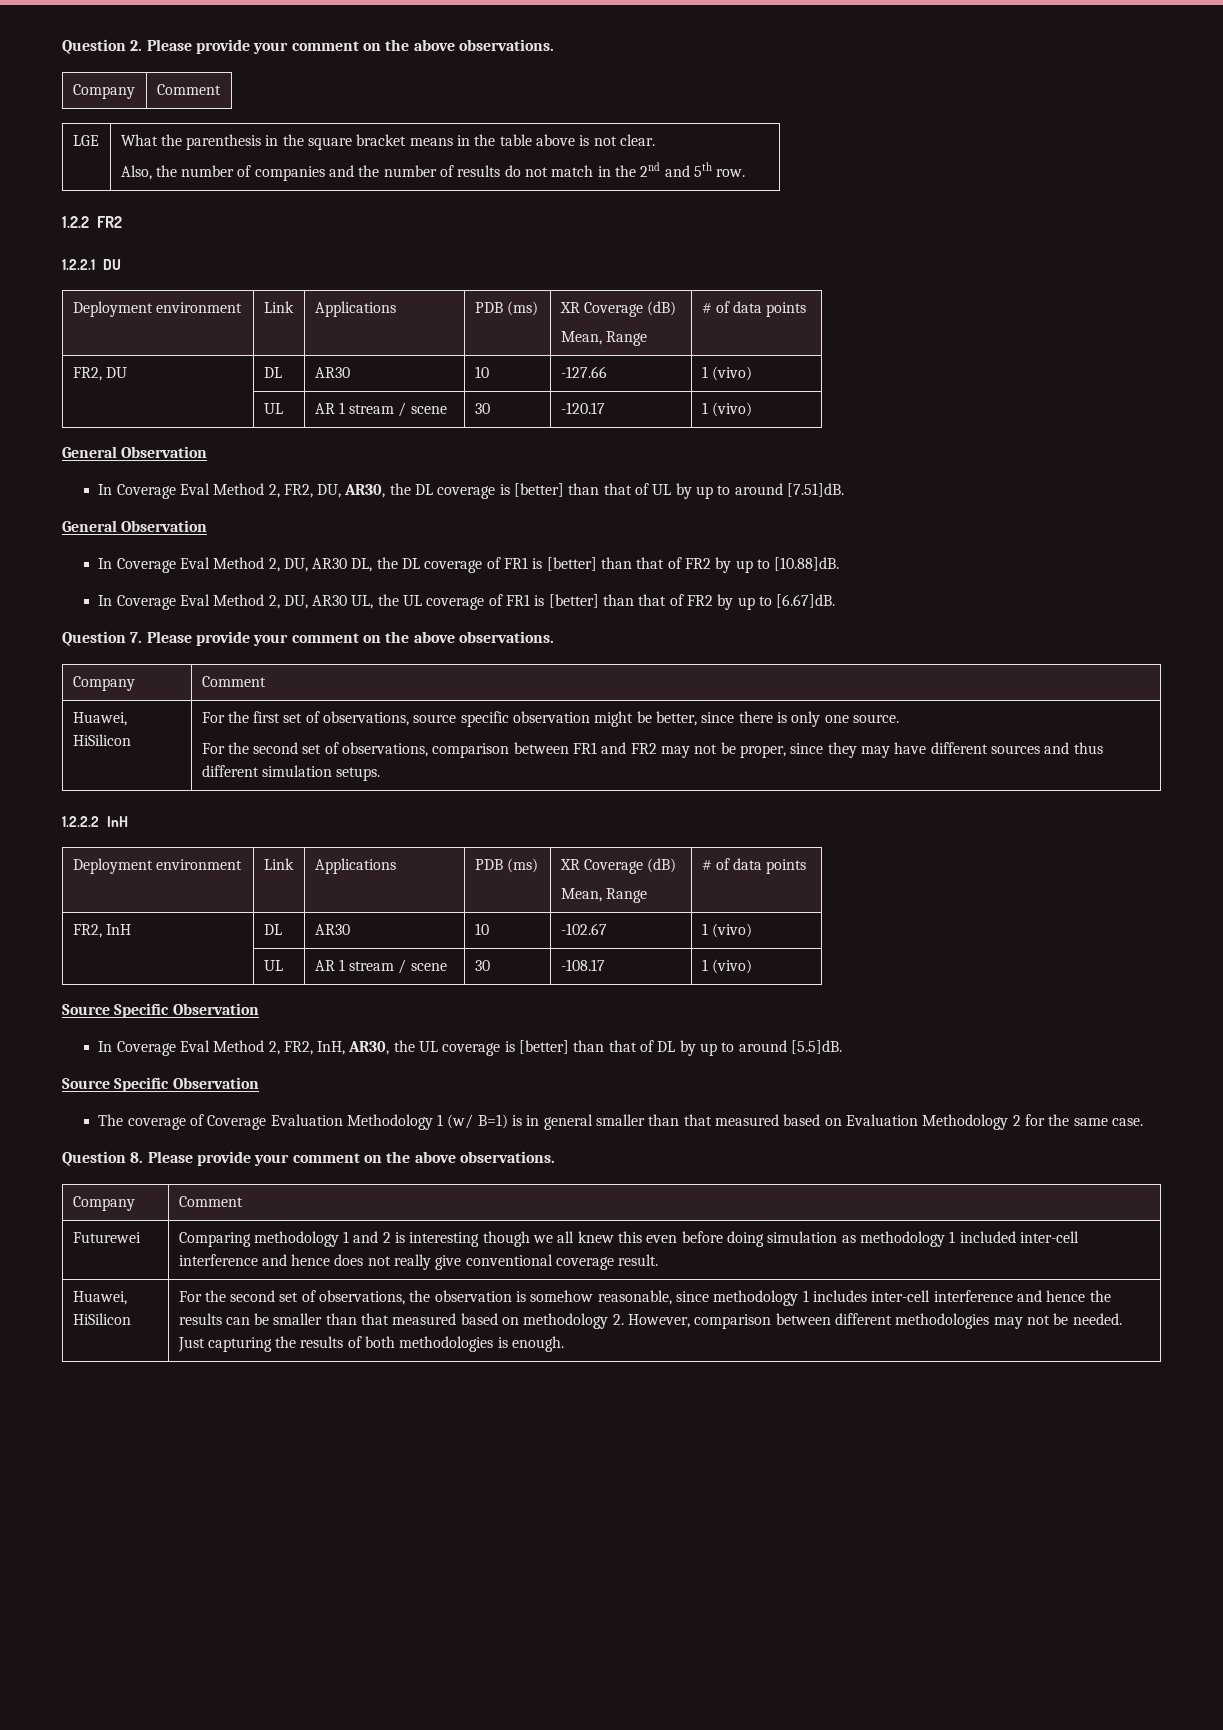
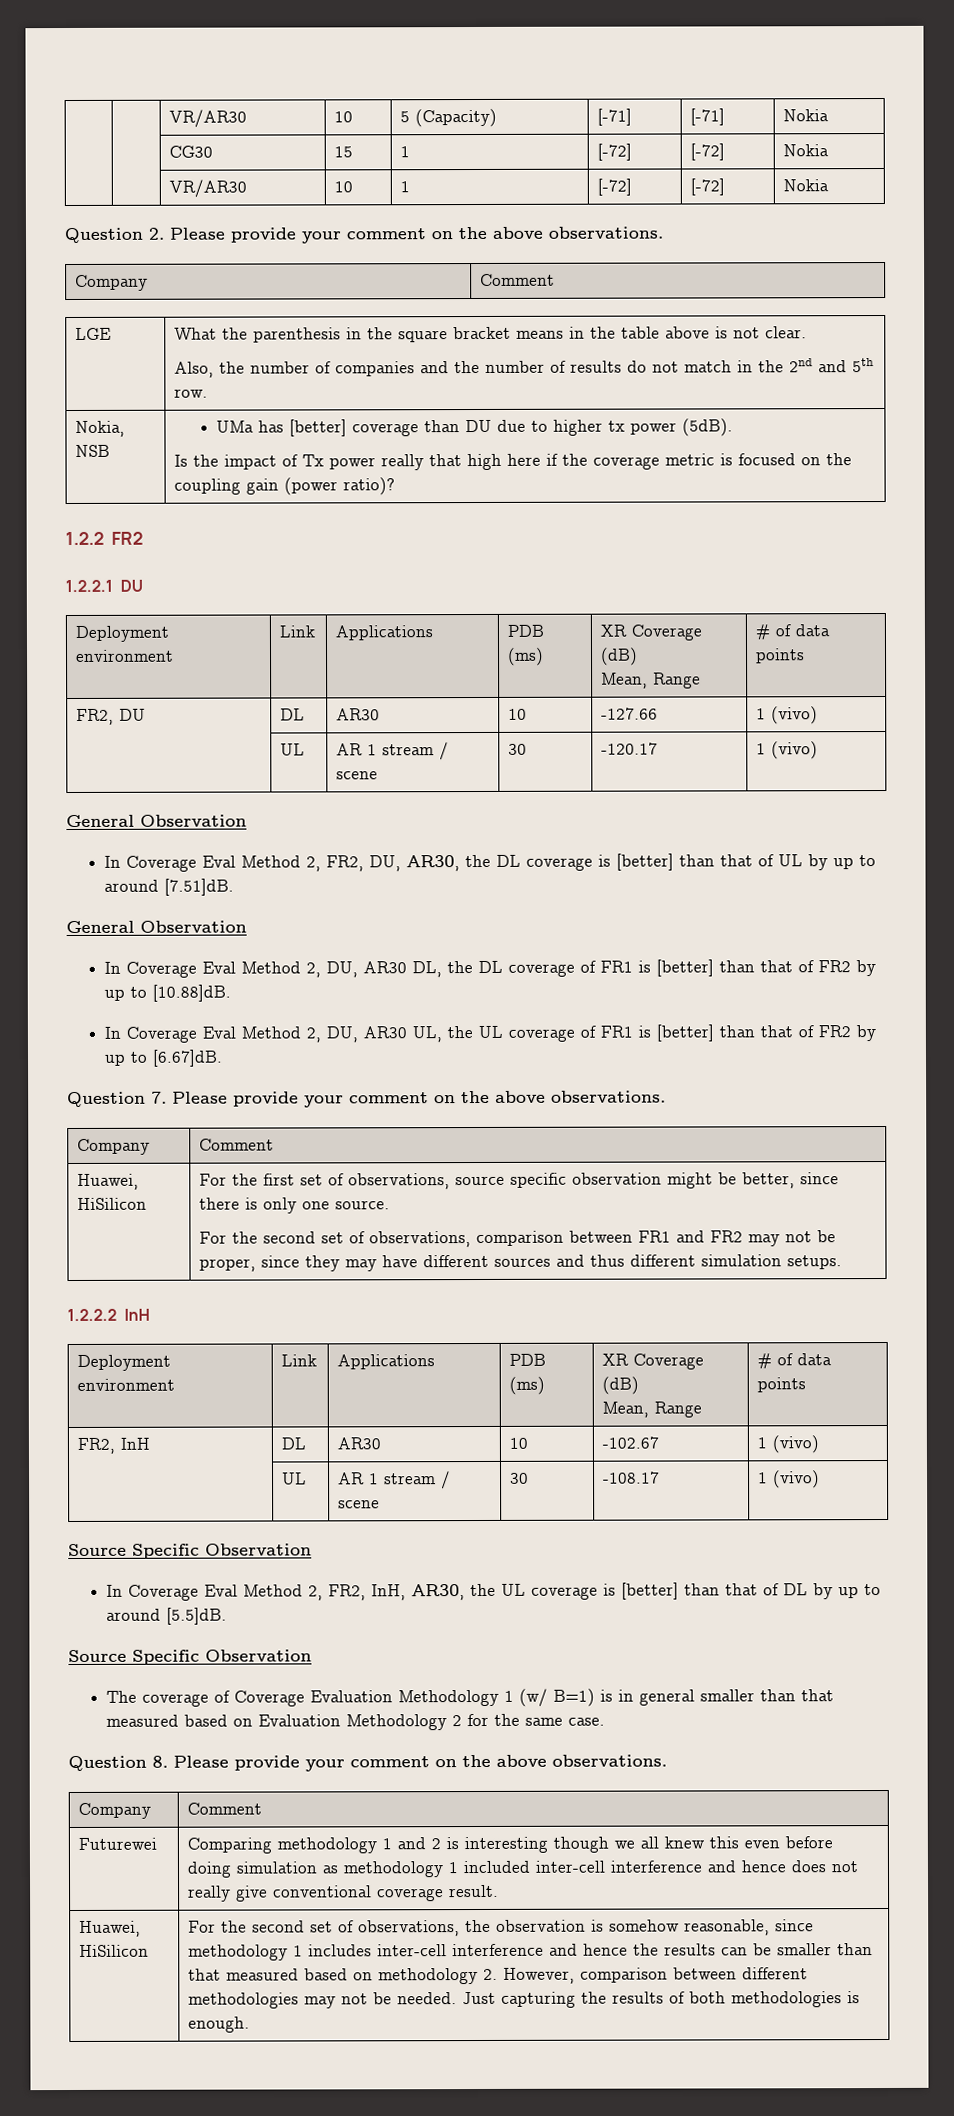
(62, 46) none -> [169,109,248,128] [334,111,354,123] [400,108,498,128] [597,108,633,126] [690,108,726,126] [783,109,830,122] [169,145,214,158] [334,146,354,158] [400,146,411,158] [597,143,633,161] [690,143,726,161] [783,144,830,157] [169,179,248,198] [334,181,354,193] [400,181,411,193] [597,178,633,196] [690,178,726,196] [783,179,830,192] | | VR/AR30 | 10 | 5 (Capacity) | [-71] | [-71] | Nokia // | | CG30 | 15 | 1 | [-72] | [-72] | Nokia // | | VR/AR30 | 10 | 1 | [-72] | [-72] | Nokia //
(746, 173) none -> [75,420,126,437] [75,444,111,457] [215,418,733,437] [174,453,853,471] [174,477,396,496] // Nokia, NSB | UMa has [better] coverage than DU due to higher tx power (5dB). // Is the impact of Tx power really that high here if the coverage metric is focused on the coupling gain (power ratio)?

